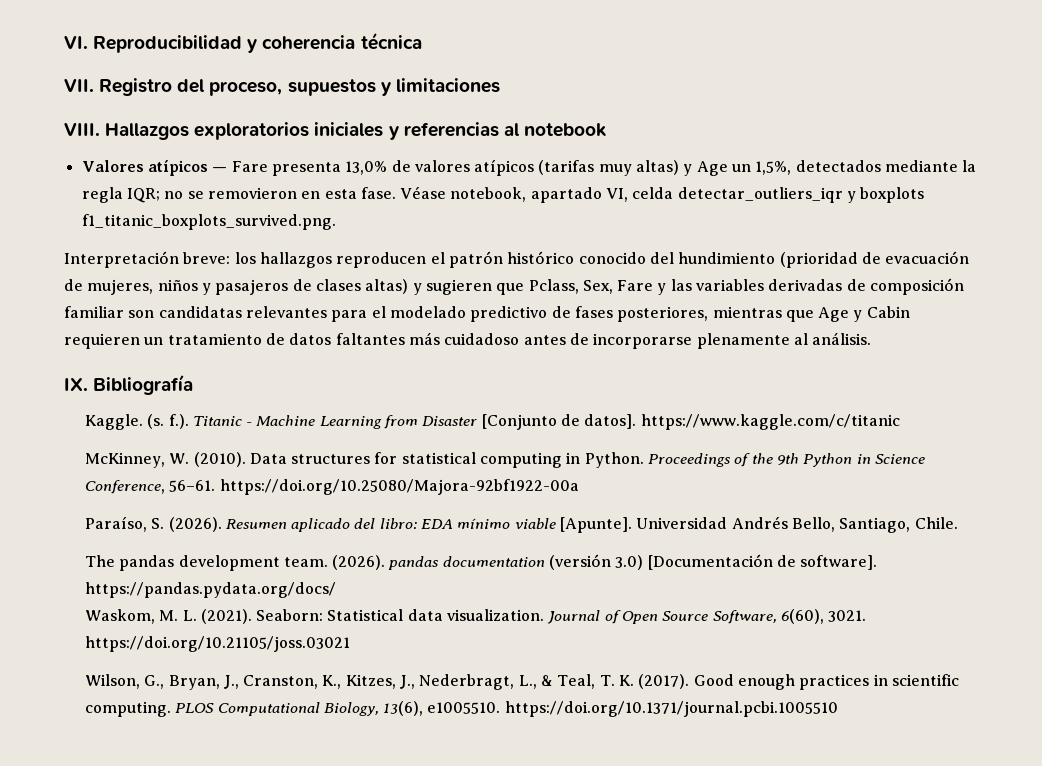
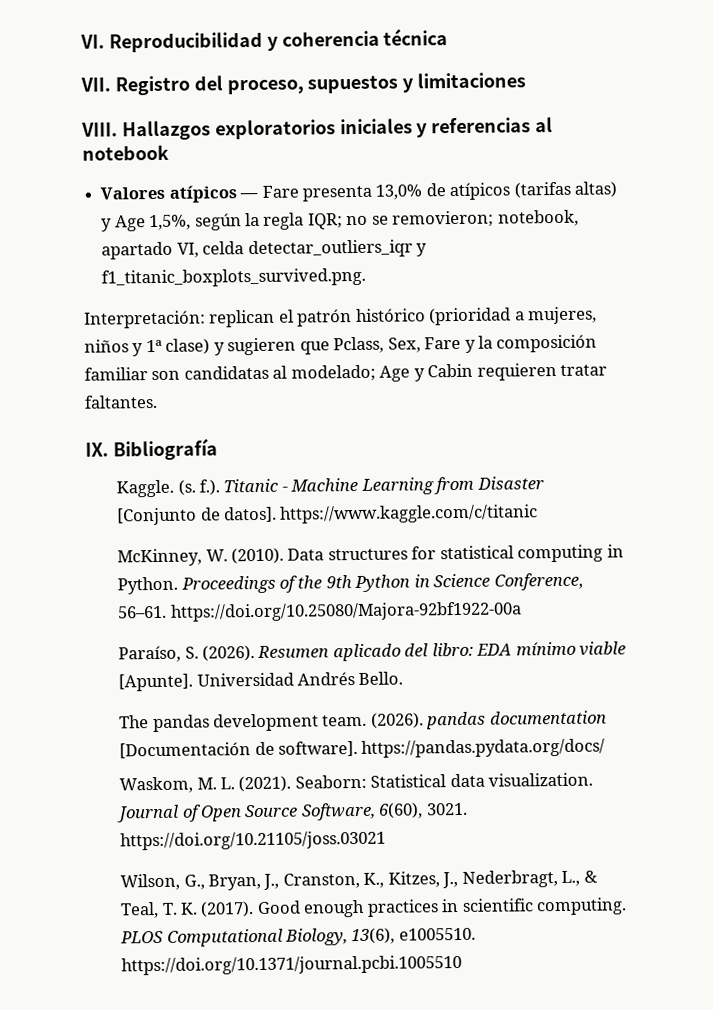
[414,160,470,172] valores -> (446, 190) none
[598,164,632,176] muy -> (571, 190) none
[732,160,959,175] un 1,5%, detectados mediante -> [149,213,242,231] 1,5%, según
[207,186,447,199] removieron en esta fase. Véase -> [392,210,495,228] removieron;
[860,187,925,203] boxplots -> (427, 250) none
[64,251,970,268] [64,279,409,295] Interpretación breve: los hallazgos reproducen el patrón histórico conocido del hundimiento (prioridad de evacuación de mujeres, niños y pasajeros de clases altas) -> [84,306,598,329] [84,338,211,357] Interpretación: replican el patrón histórico (prioridad a mujeres, niños y 1ª clase)
[670,278,965,295] [64,306,910,322] [64,332,872,349] las variables derivadas de composición familiar son candidatas relevantes para el modelado predictivo de fases posteriores, mientras que Age y Cabin requieren un tratamiento de datos faltantes más cuidadoso antes de incorporarse plenamente al análisis. -> [478,334,598,353] [84,363,608,382] [84,394,158,409] la composición familiar son candidatas al modelado; Age y Cabin requieren tratar faltantes.
[792,517,958,533] Bello, Santiago, Chile. -> [358,671,404,685] Bello.
[549,554,644,570] (versión 3.0) -> (607, 717) none

